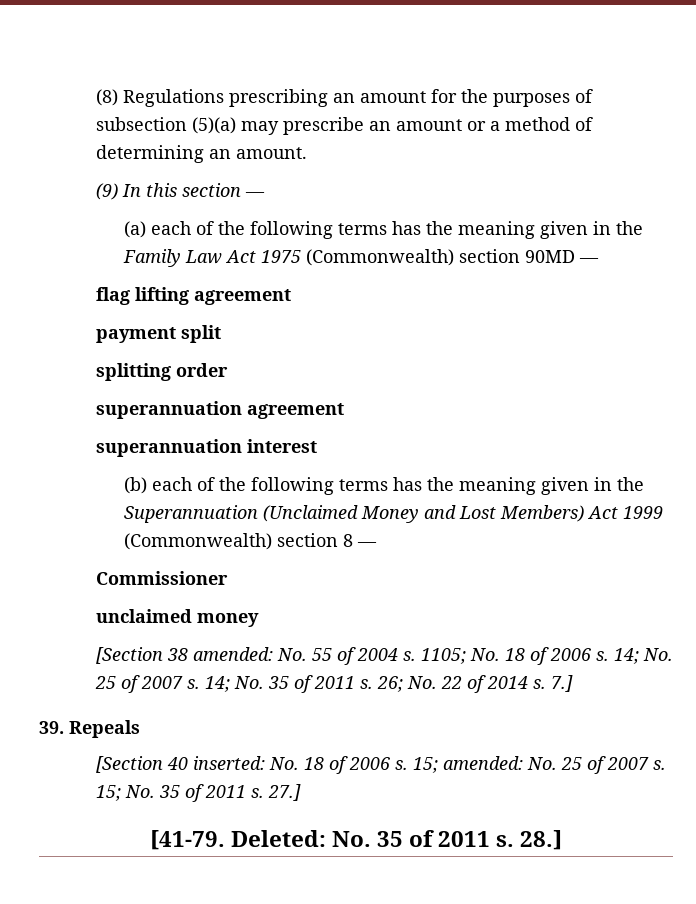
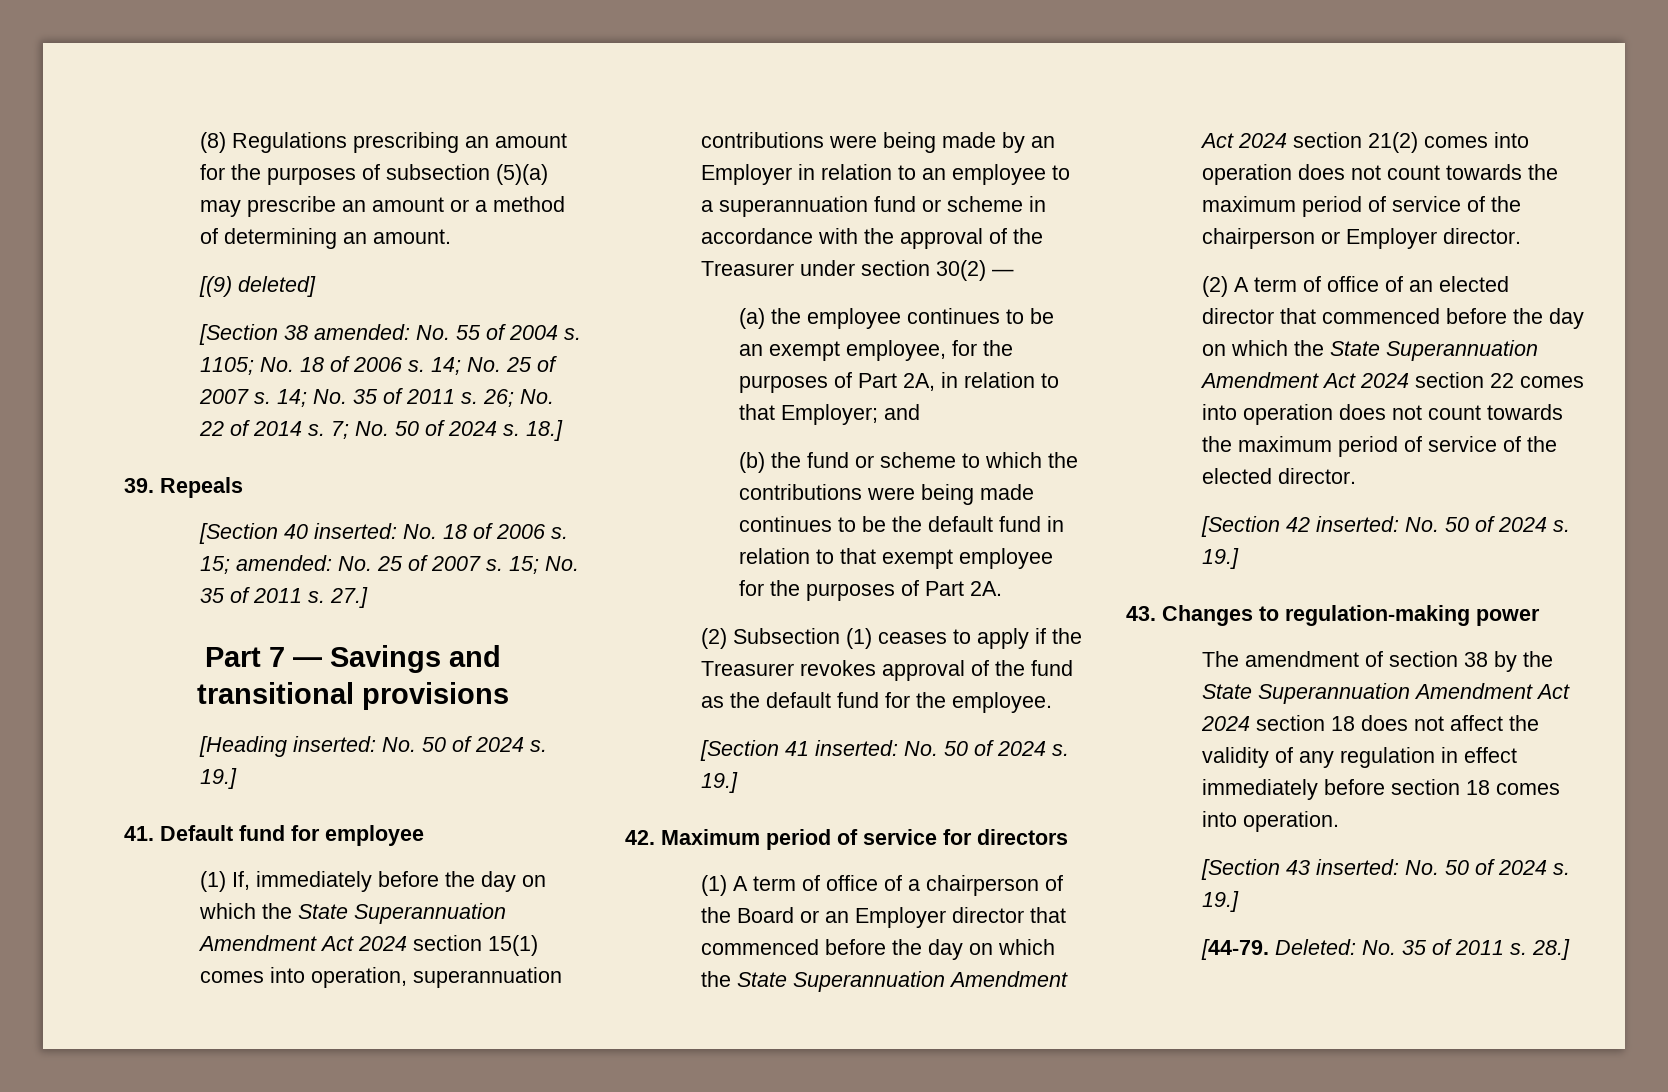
[95,183,265,200] [124,221,644,239] [123,249,600,267] [95,287,291,305] [95,325,221,343] [95,363,228,381] [95,401,344,419] [95,439,317,457] [124,477,645,495] [124,505,664,523] [124,533,378,550] [95,571,228,585] [95,609,259,627] (9) In this section — // (a) each of the following terms has the meaning given in the Family Law Act 1975 (Commonwealth) section 90MD — // flag lifting agreement // payment split // splitting order // superannuation agreement // superannuation interest // (b) each of the following terms has the meaning given in the Superannuation (Unclaimed Money and Lost Members) Act 1999 (Commonwealth) section 8 — // Commissioner // unclaimed money -> [198,276,316,297] [(9) deleted]
[550,675,573,692] 7.] -> [330,420,563,441] 7; No. 50 of 2024 s. 18.]
[149,830,225,850] [41-79. -> [205,645,501,673] [197,682,509,710] [198,736,547,757] [199,768,237,789] [124,825,424,846] [199,871,546,892] [198,903,506,924] [197,935,538,956] [199,967,562,988] [700,132,1055,153] [700,164,1070,185] [700,196,1046,217] [700,228,1043,249] [700,260,1014,281] [738,308,1054,329] [738,340,1013,361] [738,372,1059,393] [738,404,920,425] [738,452,1078,473] [738,484,1034,505] [738,516,1064,532] [738,548,1053,569] [738,580,1002,601] [700,628,1082,649] [700,660,1073,681] [700,692,1052,713] [699,740,1069,761] [700,772,738,793] [625,829,1068,850] [700,875,1063,896] [700,907,1066,928] [700,939,1055,960] [700,971,1068,992] [1199,132,1529,153] [1201,164,1558,185] [1201,196,1521,217] [1201,228,1521,249] [1201,276,1509,297] [1201,308,1584,329] [1201,340,1538,361] [1199,372,1584,388] [1201,404,1563,425] [1201,436,1557,457] [1201,468,1356,484] [1200,516,1570,537] [1201,548,1239,569] [1126,605,1540,626] [1201,651,1553,672] [1201,683,1570,704] [1200,715,1539,731] [1201,747,1517,768] [1201,779,1560,800] [1201,811,1339,832] [1200,859,1570,880] [1201,891,1239,912] [1200,939,1269,960] Part 7 — Savings and transitional provisions // [Heading inserted: No. 50 of 2024 s. 19.] // 41. Default fund for employee // (1) If, immediately before the day on which the State Superannuation Amendment Act 2024 section 15(1) comes into operation, superannuation contributions were being made by an Employer in relation to an employee to a superannuation fund or scheme in accordance with the approval of the Treasurer under section 30(2) — // (a) the employee continues to be an exempt employee, for the purposes of Part 2A, in relation to that Employer; and // (b) the fund or scheme to which the contributions were being made continues to be the default fund in relation to that exempt employee for the purposes of Part 2A. // (2) Subsection (1) ceases to apply if the Treasurer revokes approval of the fund as the default fund for the employee. // [Section 41 inserted: No. 50 of 2024 s. 19.] // 42. Maximum period of service for directors // (1) A term of office of a chairperson of the Board or an Employer director that commenced before the day on which the State Superannuation Amendment Act 2024 section 21(2) comes into operation does not count towards the maximum period of service of the chairperson or Employer director. // (2) A term of office of an elected director that commenced before the day on which the State Superannuation Amendment Act 2024 section 22 comes into operation does not count towards the maximum period of service of the elected director. // [Section 42 inserted: No. 50 of 2024 s. 19.] // 43. Changes to regulation-making power // The amendment of section 38 by the State Superannuation Amendment Act 2024 section 18 does not affect the validity of any regulation in effect immediately before section 18 comes into operation. // [Section 43 inserted: No. 50 of 2024 s. 19.] // [44-79.

